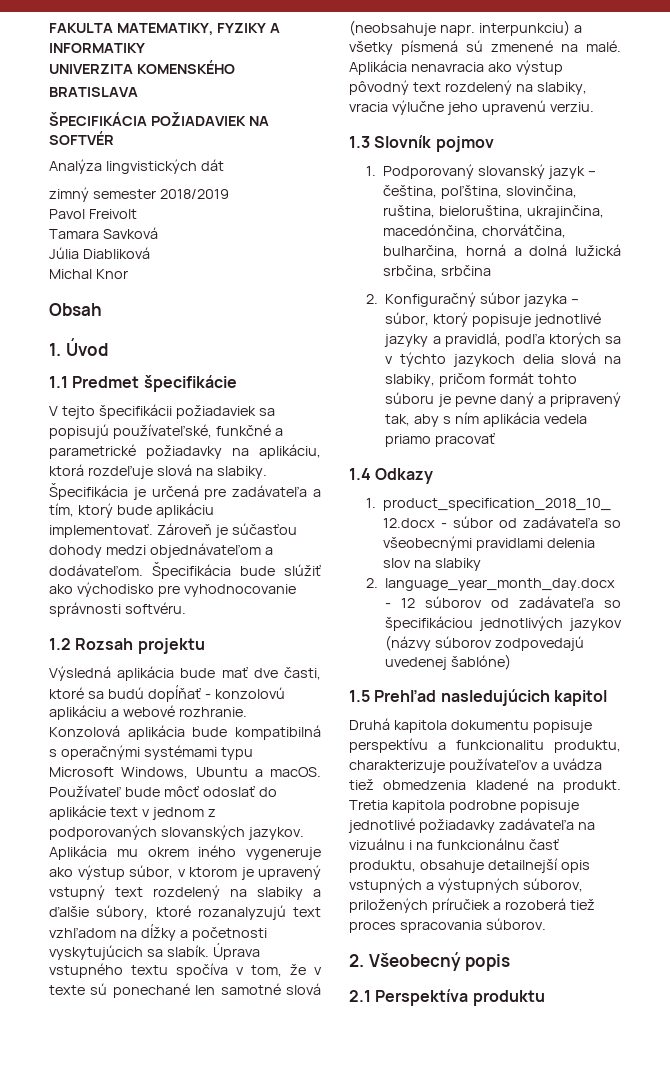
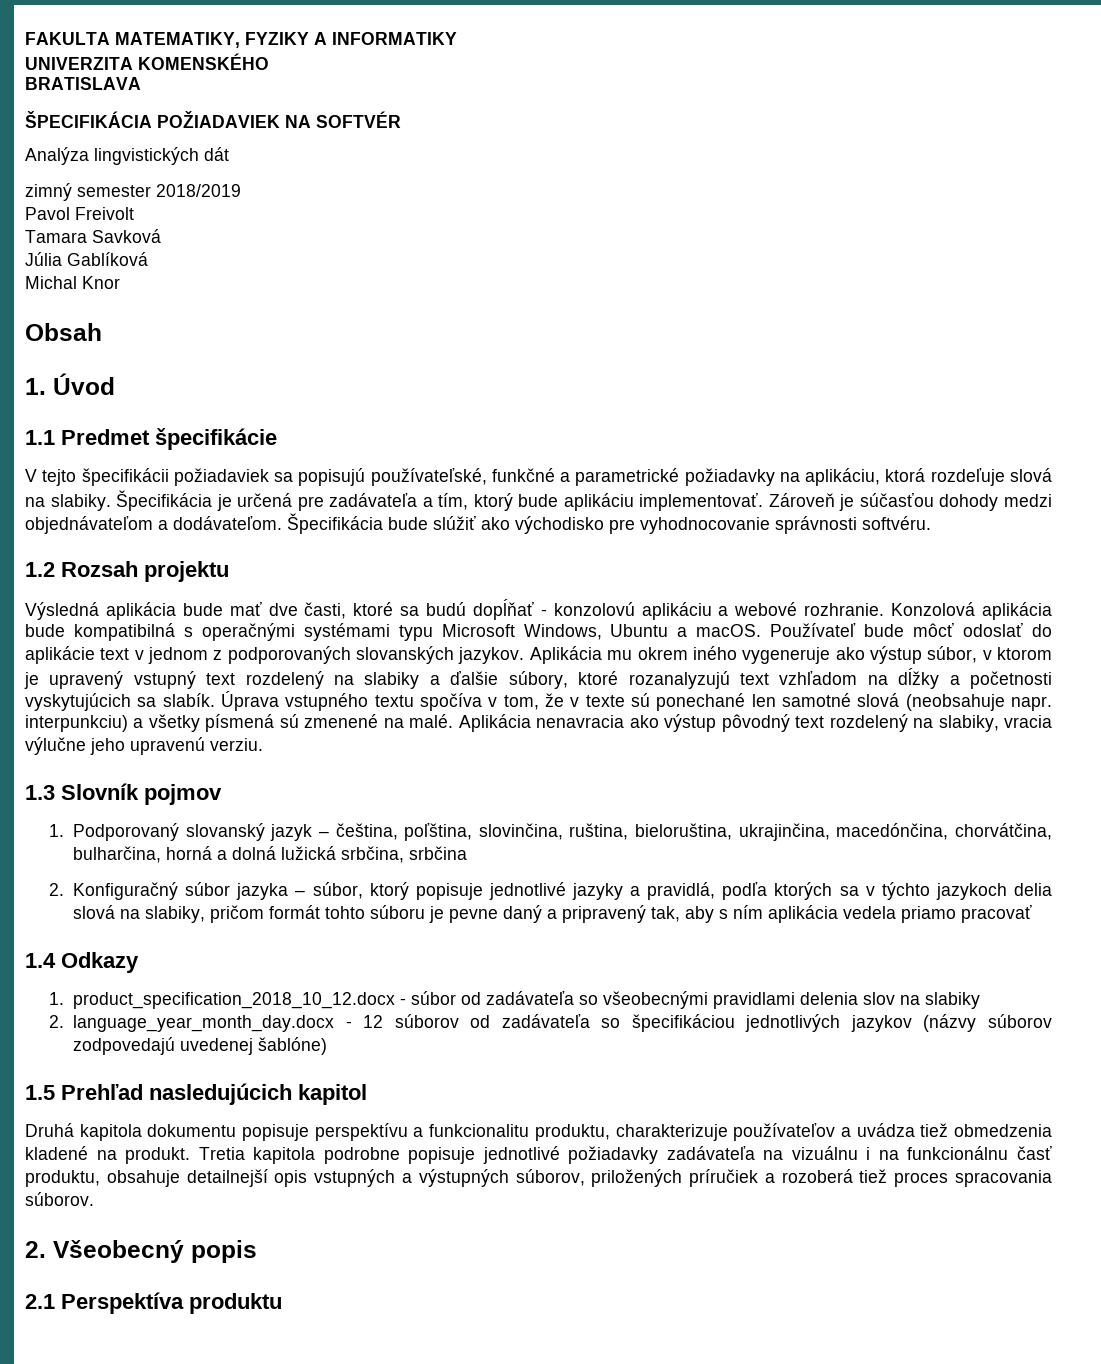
[82,247,150,259] Diabliková -> [67,252,148,266] Gablíková

